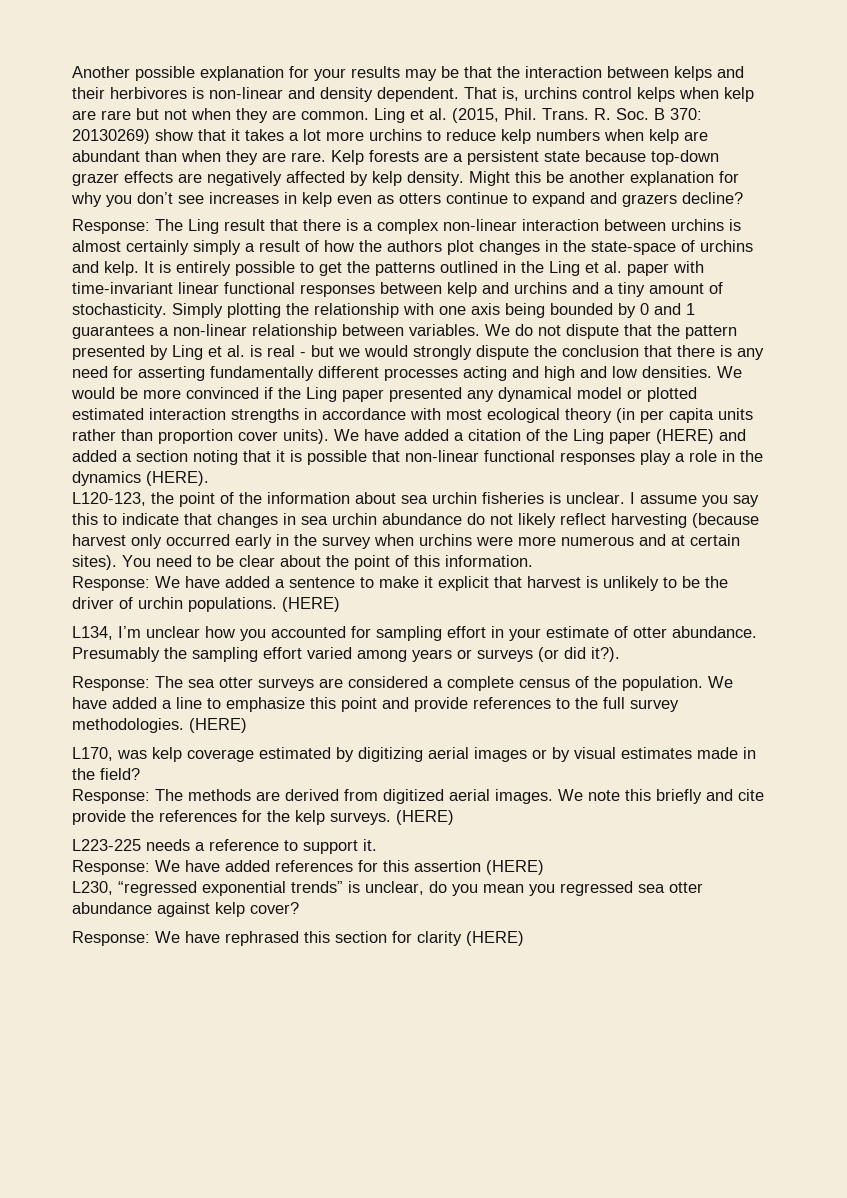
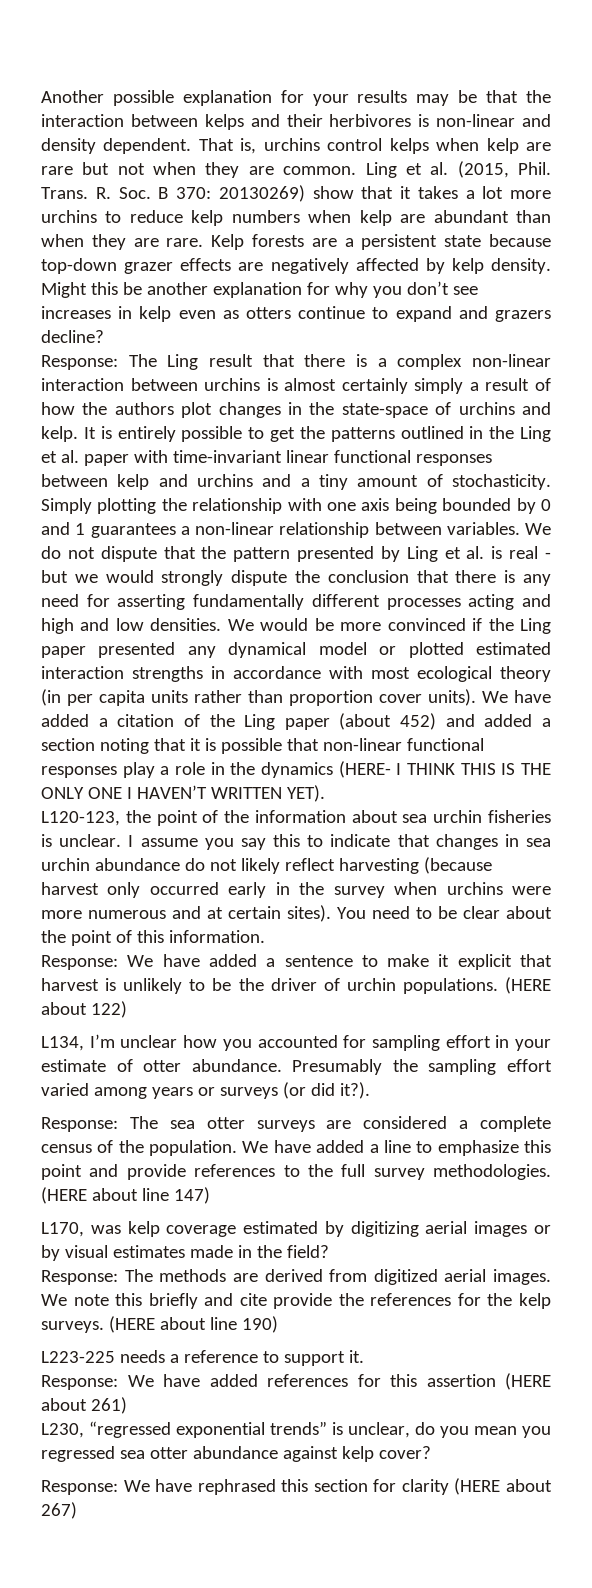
[656,429,714,444] (HERE) -> [339,713,437,730] (about 452)
[146,471,209,486] (HERE). -> [338,761,552,778] [41,785,325,802] (HERE- I THINK THIS IS THE ONLY ONE I HAVEN’T WRITTEN YET).
[282,597,340,612] (HERE) -> [505,977,551,994] [41,1001,127,1018] (HERE about 122)
[189,718,247,733] (HERE) -> [41,1187,210,1204] (HERE about line 147)
[396,810,454,825] (HERE) -> [108,1316,278,1333] (HERE about line 190)
[486,860,544,875] (HERE) -> [505,1373,551,1390] [41,1397,127,1414] (HERE about 261)
[466,931,524,946] (HERE) -> [454,1478,552,1495] [41,1502,77,1519] (HERE about 267)

